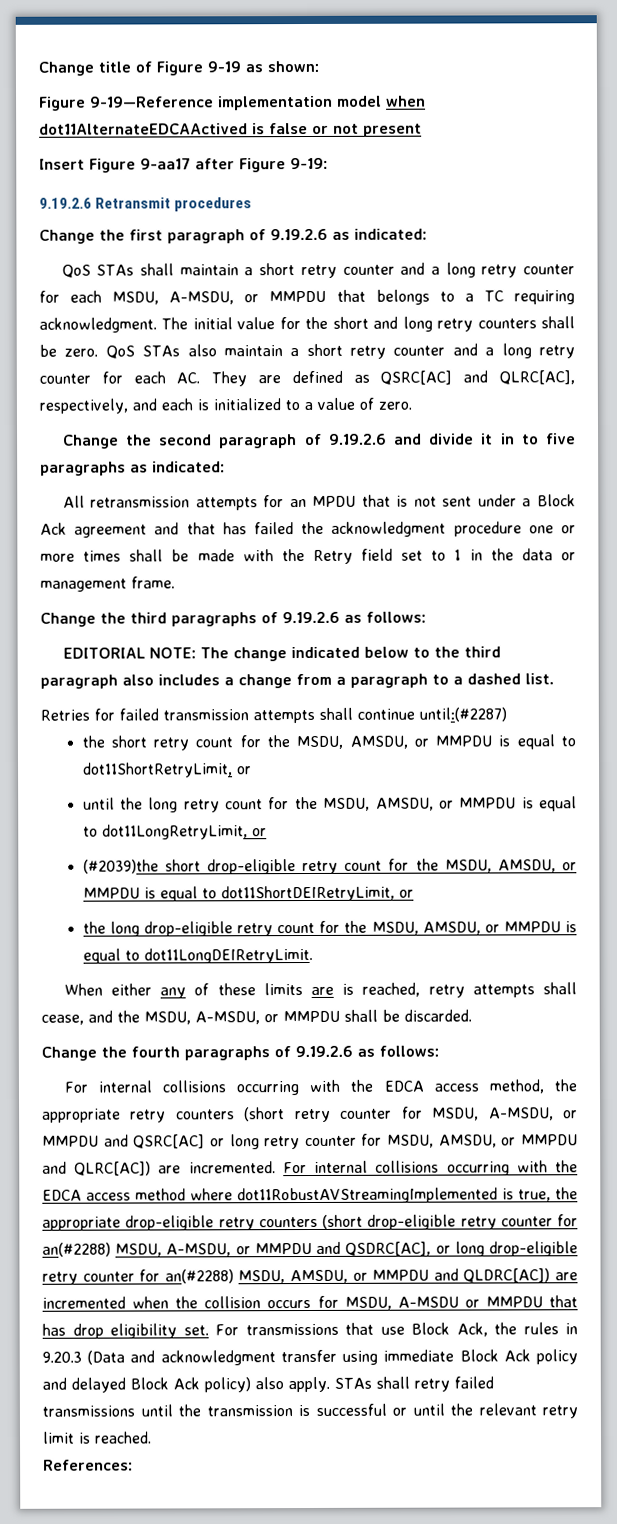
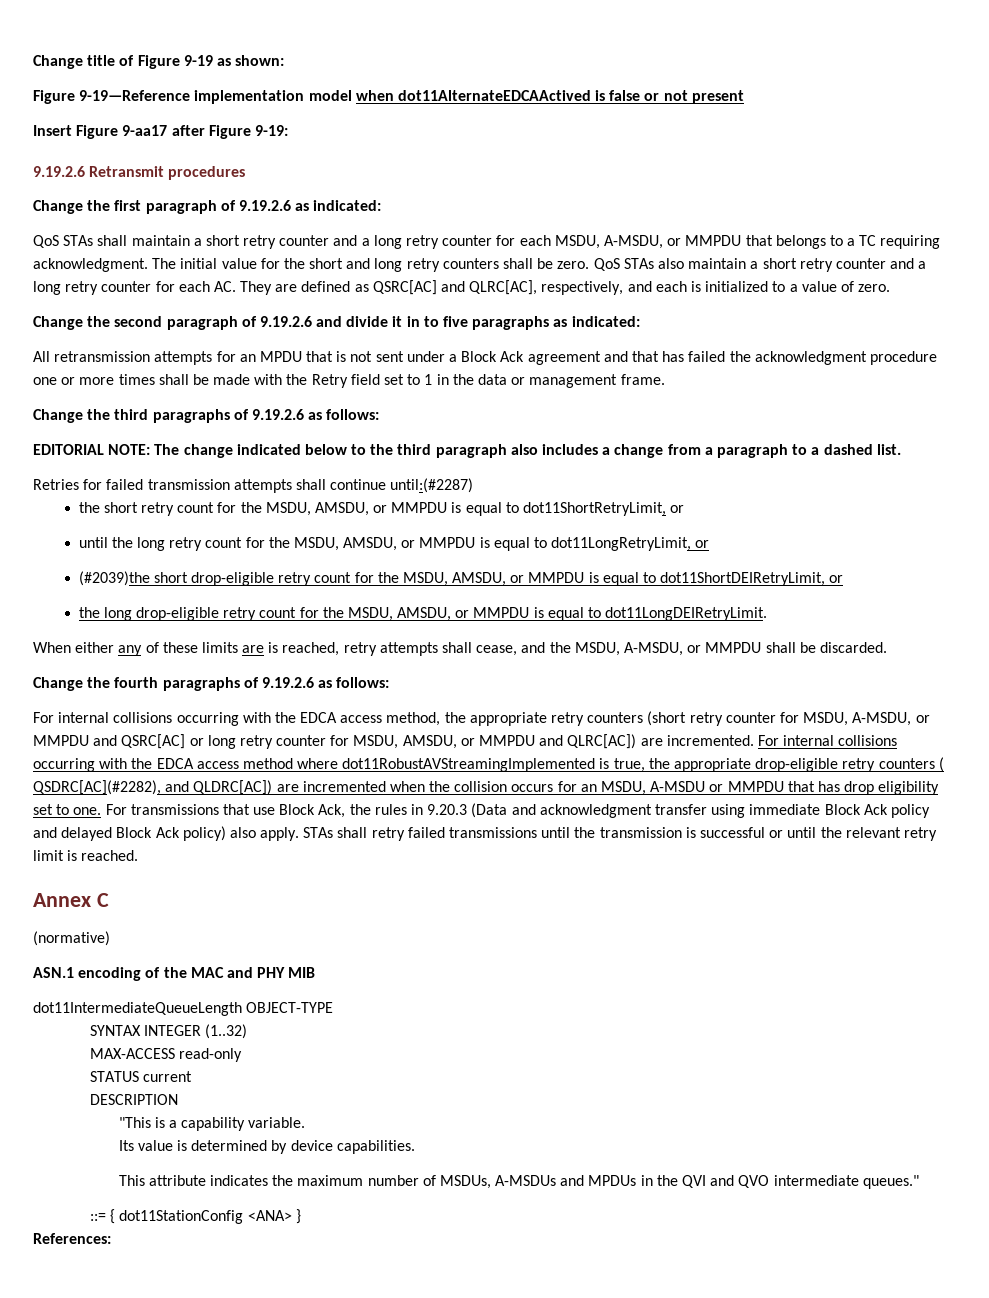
[322,1214,578,1230] [42,1241,578,1257] [42,1269,430,1285] (short drop-eligible retry counter for an(#2288) MSDU, A-MSDU, or MMPDU and QSDRC[AC], or long drop-eligible retry counter for an(#2288) MSDU, AMSDU, or MMPDU -> [938,757,944,772] [33,780,161,795] ( QSDRC[AC](#2282),
(339, 1301) none -> [580,784,597,792] an
[183,1325,209,1336] set. -> [33,804,102,815] set to one.
(152, 1437) none -> [33,893,109,907] [33,931,110,946] [33,967,316,981] [33,1002,334,1016] [90,1024,248,1039] [90,1048,243,1062] [90,1071,193,1082] [90,1094,179,1105] [118,1117,306,1131] [118,1140,415,1154] [118,1175,919,1189] [90,1209,301,1224] // Annex C // (normative) // ASN.1 encoding of the MAC and PHY MIB // dot11IntermediateQueueLength OBJECT-TYPE // SYNTAX INTEGER (1..32) // MAX-ACCESS read-only // STATUS current // DESCRIPTION // "This is a capability variable. // Its value is determined by device capabilities. // This attribute indicates the maximum number of MSDUs, A-MSDUs and MPDUs in the QVI and QVO intermediate queues." // ::= { dot11StationConfig <ANA> }

